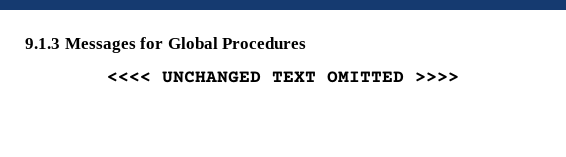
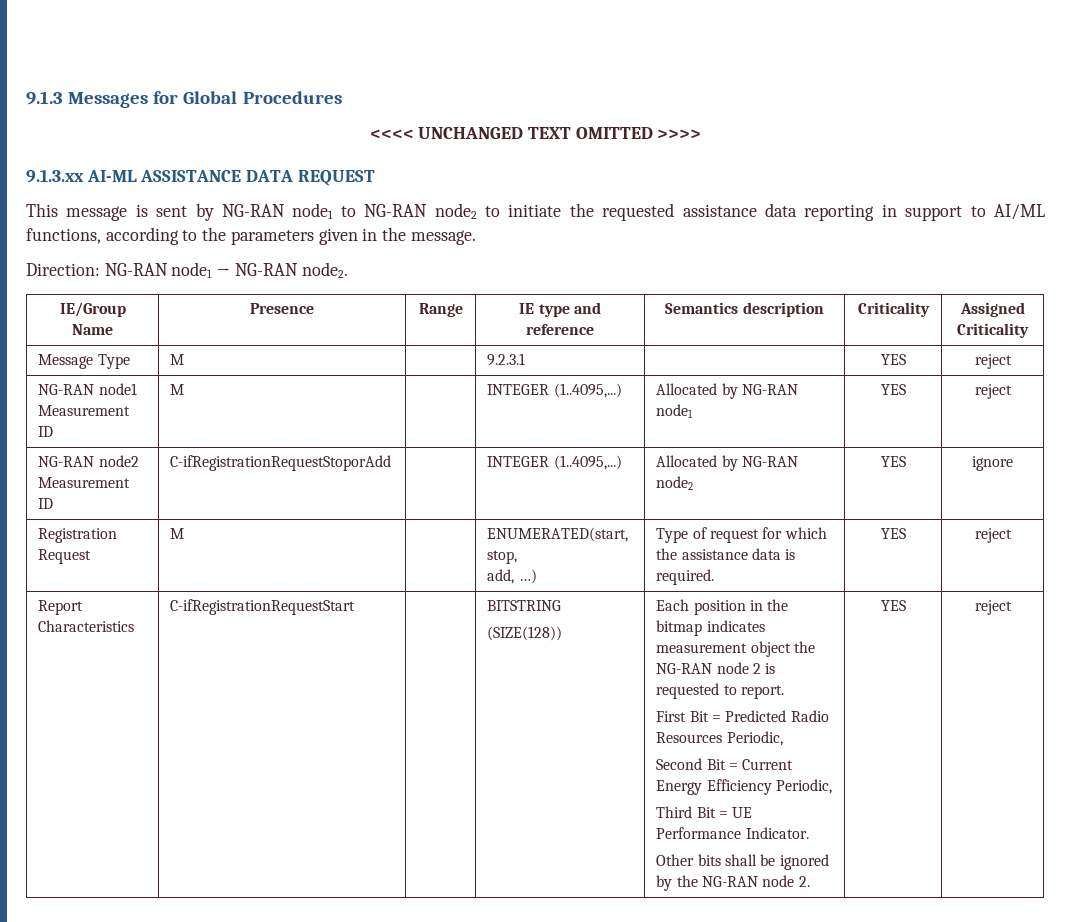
(459, 77) none -> [26,169,375,186] [26,203,1045,221] [26,227,476,245] [26,262,348,278] [59,302,126,317] [72,324,113,335] [250,303,314,314] [418,303,463,317] [519,302,601,317] [526,324,594,335] [665,302,824,317] [857,302,930,317] [959,302,1025,317] [957,323,1029,338] [38,354,130,369] [170,354,185,365] [487,353,526,366] [880,354,906,365] [974,354,1012,369] [38,383,137,395] [38,405,131,416] [38,426,54,437] [170,384,185,395] [487,383,622,398] [656,383,799,399] [656,404,694,418] [880,384,906,395] [974,384,1012,399] [38,455,139,467] [38,477,131,488] [38,498,54,509] [170,455,392,471] [487,455,622,470] [656,455,799,471] [656,476,694,490] [880,456,906,467] [972,456,1013,471] [38,528,118,543] [38,549,92,564] [170,528,185,539] [487,527,629,542] [487,550,518,564] [487,569,537,584] [656,527,827,543] [656,548,796,560] [656,569,715,585] [880,528,906,539] [974,528,1012,543] [38,600,84,615] [38,620,135,632] [170,599,356,615] [487,600,562,611] [487,626,563,641] [656,599,789,615] [656,620,765,636] [656,641,816,657] [656,662,776,674] [656,683,785,699] [656,710,829,722] [656,731,783,746] [656,758,794,770] [656,779,833,795] [656,806,753,818] [656,827,809,839] [656,854,829,870] [656,875,810,891] [880,600,906,611] [974,600,1012,615] // 9.1.3.xx AI-ML ASSISTANCE DATA REQUEST // This message is sent by NG-RAN node1 to NG-RAN node2 to initiate the requested assistance data reporting in support to AI/ML functions, according to the parameters given in the message. // Direction: NG-RAN node1 → NG-RAN node2. // IE/Group Name | Presence | Range | IE type and reference | Semantics description | Criticality | Assigned Criticality // Message Type | M | | 9.2.3.1 | | YES | reject // NG-RAN node1 Measurement ID | M | | INTEGER (1..4095,...) | Allocated by NG-RAN node1 | YES | reject // NG-RAN node2 Measurement ID | C-ifRegistrationRequestStoporAdd | | INTEGER (1..4095,...) | Allocated by NG-RAN node2 | YES | ignore // Registration Request | M | | ENUMERATED(start, stop, // add, …) | Type of request for which the assistance data is required. | YES | reject // Report Characteristics | C-ifRegistrationRequestStart | | BITSTRING // (SIZE(128)) | Each position in the bitmap indicates measurement object the NG-RAN node 2 is requested to report. // First Bit = Predicted Radio Resources Periodic, // Second Bit = Current Energy Efficiency Periodic, // Third Bit = UE Performance Indicator. // Other bits shall be ignored by the NG-RAN node 2. | YES | reject

